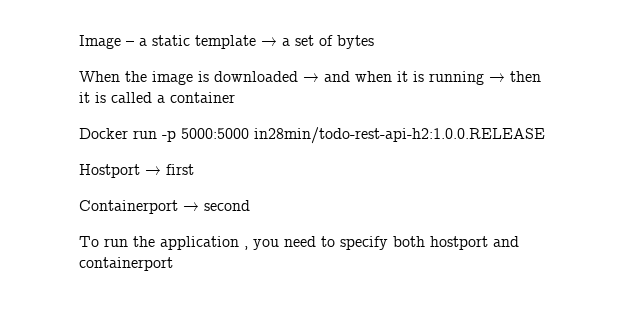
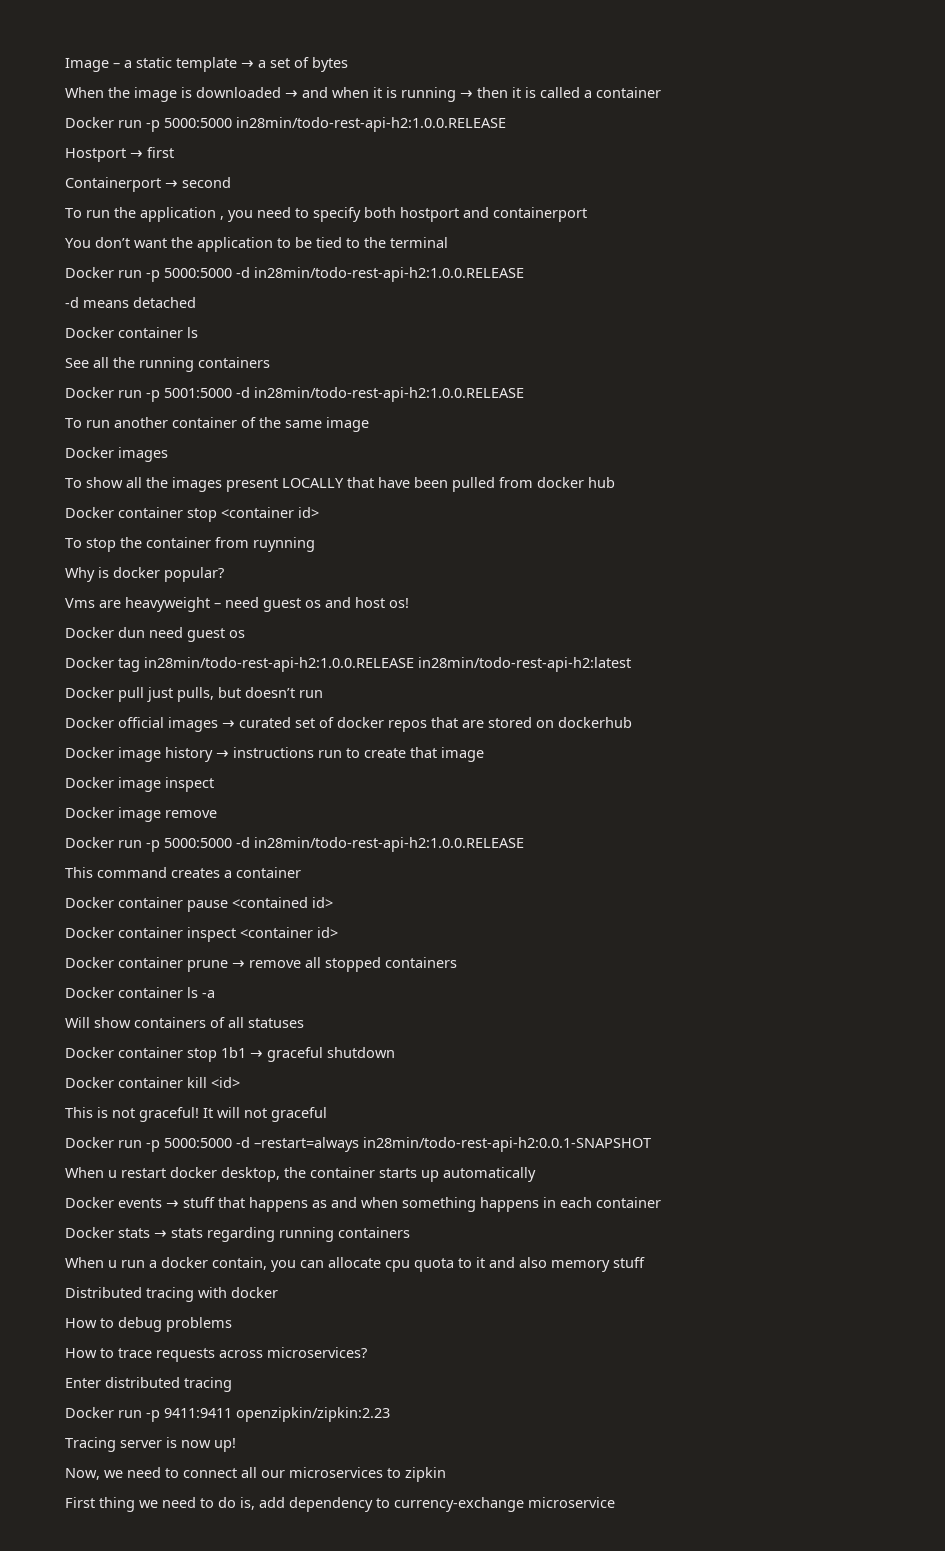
(173, 264) none -> [65,237,448,252] [65,267,524,282] [65,297,196,308] [65,327,198,338] [65,357,270,372] [65,387,524,402] [65,417,369,432] [65,447,168,462] [65,477,615,492] [65,507,319,522] [65,537,315,552] [65,567,224,582] [65,597,409,612] [65,627,245,642] [65,657,631,672] [65,687,323,702] [65,717,632,732] [65,747,484,762] [65,777,214,792] [65,807,217,822] [65,837,524,852] [65,867,301,878] [65,897,333,912] [65,927,338,942] [65,957,457,972] [65,987,215,998] [65,1017,304,1028] [65,1047,395,1062] [65,1077,240,1088] [65,1107,327,1122] [65,1137,651,1152] [65,1167,536,1182] [65,1197,661,1212] [65,1227,410,1242] [65,1257,645,1272] [65,1287,278,1302] [65,1317,232,1332] [65,1347,367,1362] [65,1377,232,1392] [65,1407,390,1422] [65,1437,236,1452] [65,1467,446,1482] [65,1497,615,1512] // You don’t want the application to be tied to the terminal // Docker run -p 5000:5000 -d in28min/todo-rest-api-h2:1.0.0.RELEASE // -d means detached // Docker container ls // See all the running containers // Docker run -p 5001:5000 -d in28min/todo-rest-api-h2:1.0.0.RELEASE // To run another container of the same image // Docker images // To show all the images present LOCALLY that have been pulled from docker hub // Docker container stop <container id> // To stop the container from ruynning // Why is docker popular? // Vms are heavyweight – need guest os and host os! // Docker dun need guest os // Docker tag in28min/todo-rest-api-h2:1.0.0.RELEASE in28min/todo-rest-api-h2:latest // Docker pull just pulls, but doesn’t run // Docker official images → curated set of docker repos that are stored on dockerhub // Docker image history → instructions run to create that image // Docker image inspect // Docker image remove // Docker run -p 5000:5000 -d in28min/todo-rest-api-h2:1.0.0.RELEASE // This command creates a container // Docker container pause <contained id> // Docker container inspect <container id> // Docker container prune → remove all stopped containers // Docker container ls -a // Will show containers of all statuses // Docker container stop 1b1 → graceful shutdown // Docker container kill <id> // This is not graceful! It will not graceful // Docker run -p 5000:5000 -d –restart=always in28min/todo-rest-api-h2:0.0.1-SNAPSHOT // When u restart docker desktop, the container starts up automatically // Docker events → stuff that happens as and when something happens in each container // Docker stats → stats regarding running containers // When u run a docker contain, you can allocate cpu quota to it and also memory stuff // Distributed tracing with docker // How to debug problems // How to trace requests across microservices? // Enter distributed tracing // Docker run -p 9411:9411 openzipkin/zipkin:2.23 // Tracing server is now up! // Now, we need to connect all our microservices to zipkin // First thing we need to do is, add dependency to currency-exchange microservice

